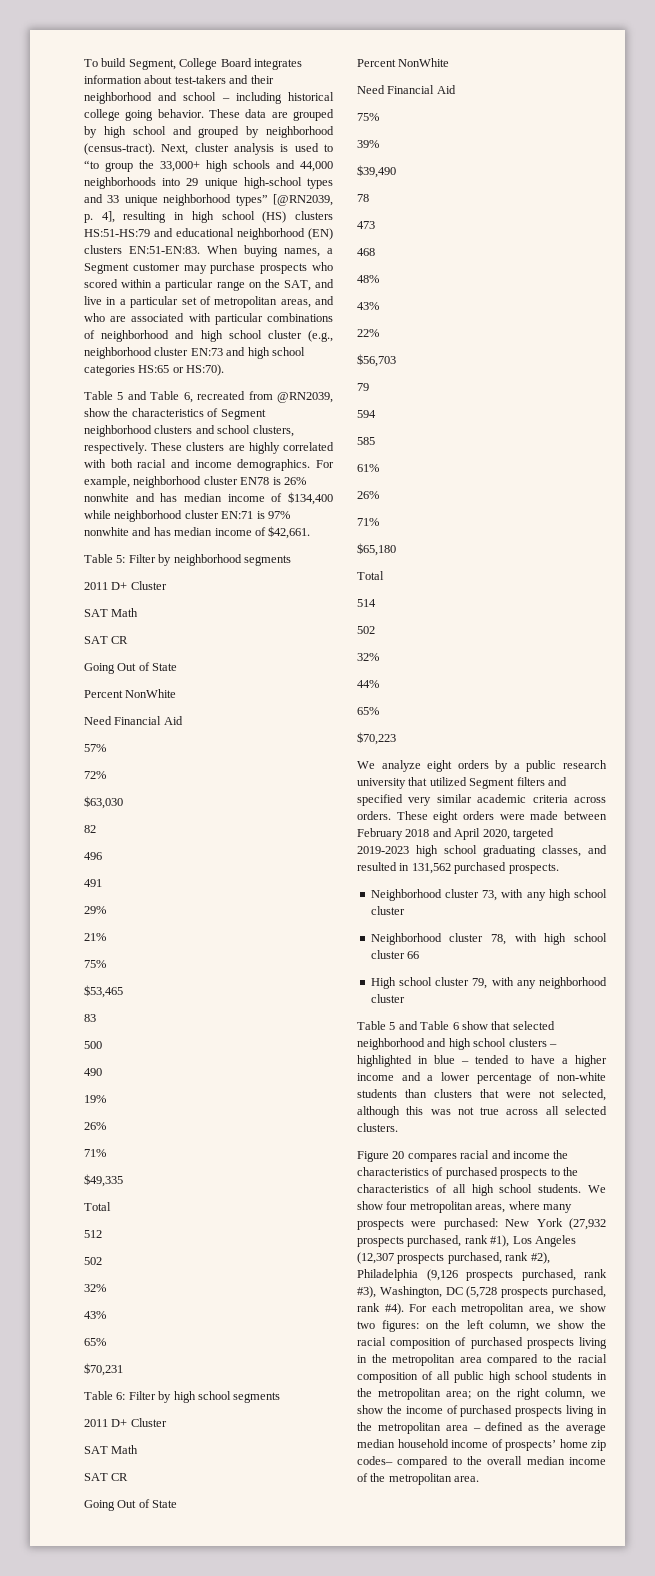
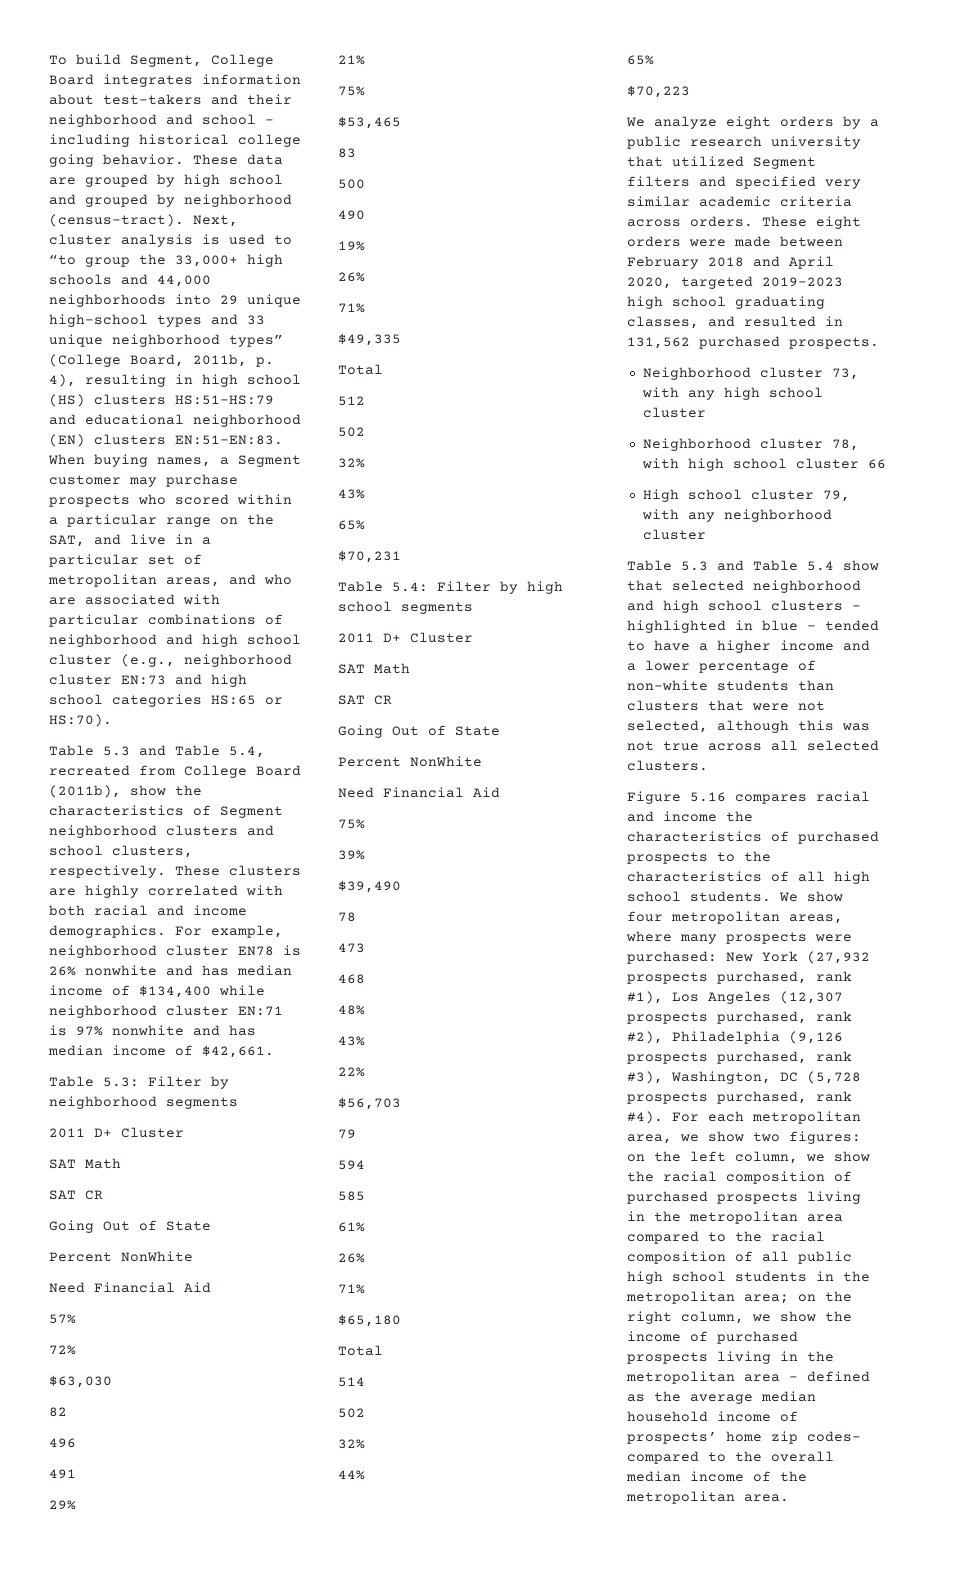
[273,194,333,206] [84,211,115,223] [@RN2039, p. 4], -> [49,354,274,367] [49,374,76,387] (College Board, 2011b, p. 4),
[117,391,193,403] 5 and Table 6, -> [103,745,265,758] 5.3 and Table 5.4,
[277,392,333,403] @RN2039, -> [184,765,301,778] [49,785,121,798] College Board (2011b),
[116,555,126,563] 5: -> [103,1077,139,1087] 5.3:
[116,1392,126,1400] 6: -> [392,582,428,592] 5.4:
[389,1021,459,1030] 5 and Table 6 -> [681,560,834,571] 5.3 and Table 5.4
[392,1151,405,1159] 20 -> [690,792,726,802] 5.16

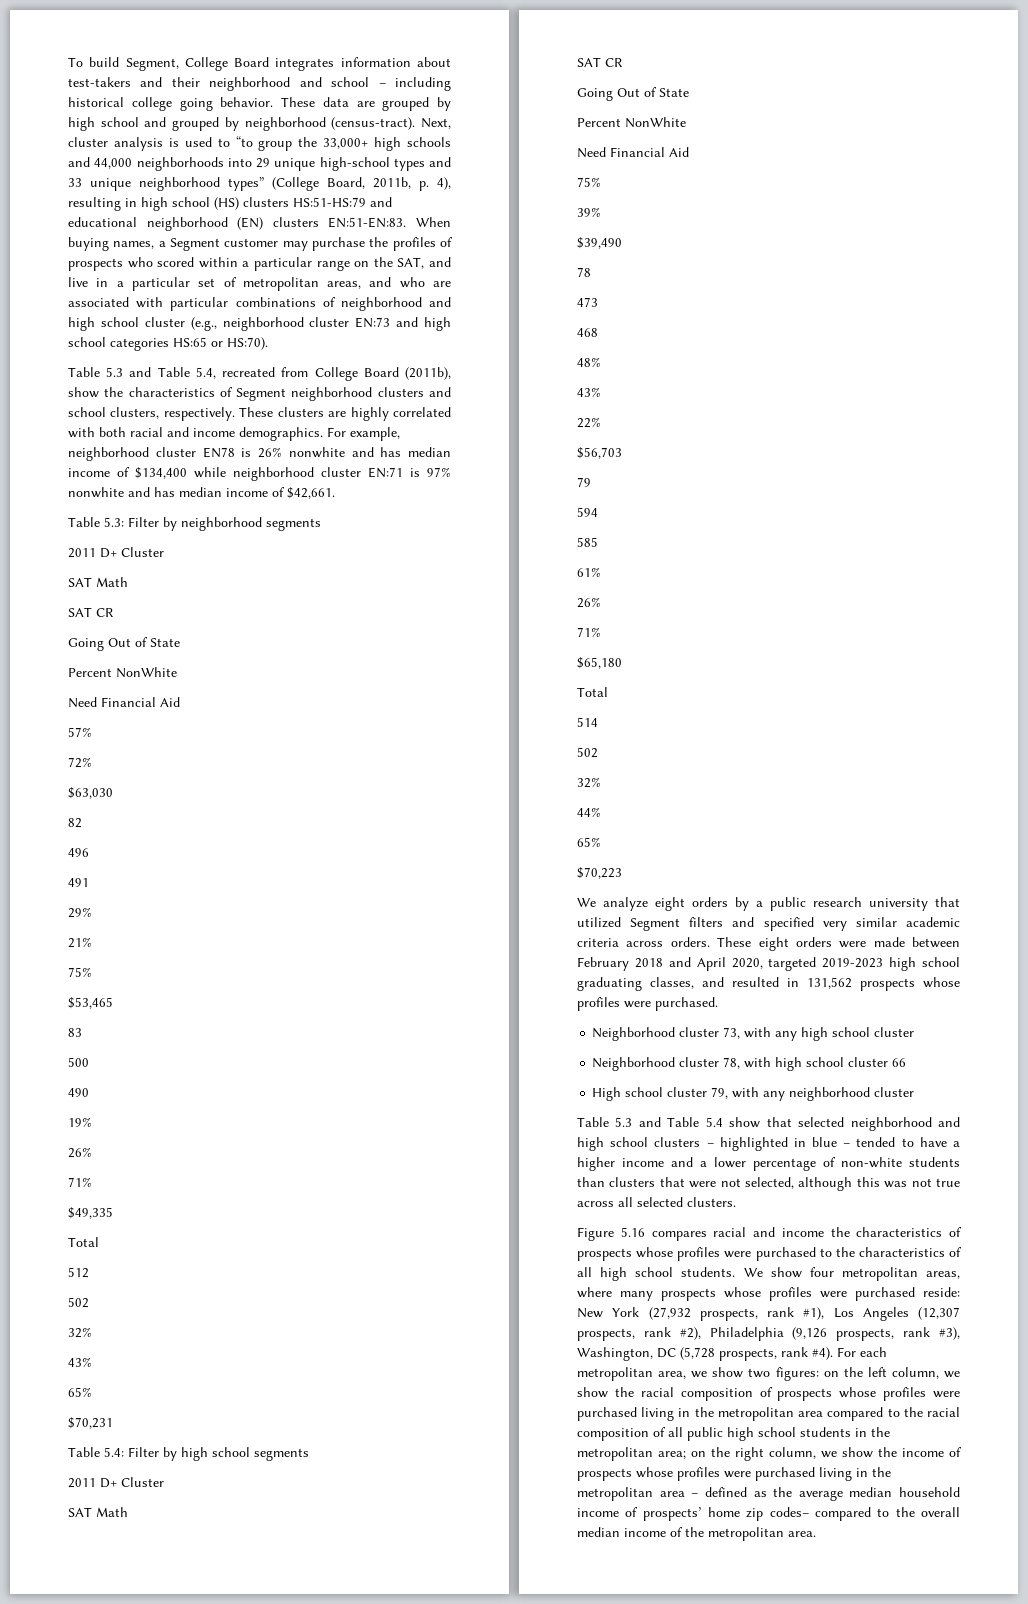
(238, 480) none -> [369,237,453,251] the profiles of
[699,336,879,349] purchased prospects. -> [860,977,960,991] [577,997,718,1011] prospects whose profiles were purchased.
[798,831,879,844] [627,852,708,864] purchased prospects -> [577,1247,816,1261] prospects whose profiles were purchased
[815,934,852,942] [627,951,717,964] were purchased: -> [724,1287,960,1301] whose profiles were purchased reside:
[627,971,807,984] prospects purchased, -> [699,1308,758,1321] prospects,
[627,1011,807,1024] prospects purchased, -> [577,1328,635,1341] prospects,
[627,1051,807,1064] prospects purchased, -> [836,1328,895,1341] prospects,
[627,1091,807,1104] prospects purchased, -> [719,1348,777,1361] prospects,
[627,1191,798,1204] purchased prospects -> [777,1387,960,1401] [577,1407,637,1421] prospects whose profiles were purchased
[717,1331,798,1344] [627,1352,708,1364] purchased prospects -> [577,1467,815,1481] prospects whose profiles were purchased

